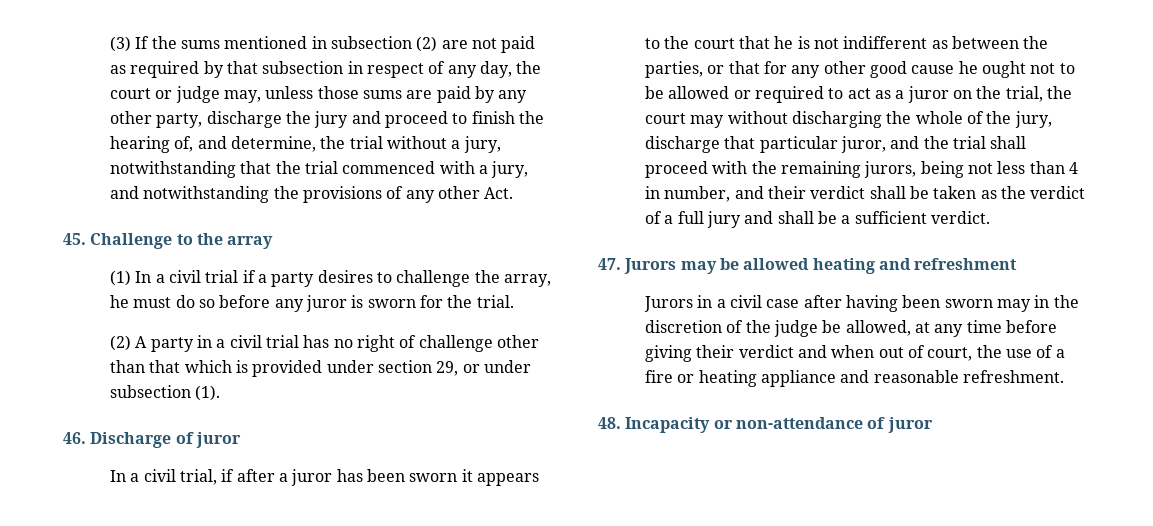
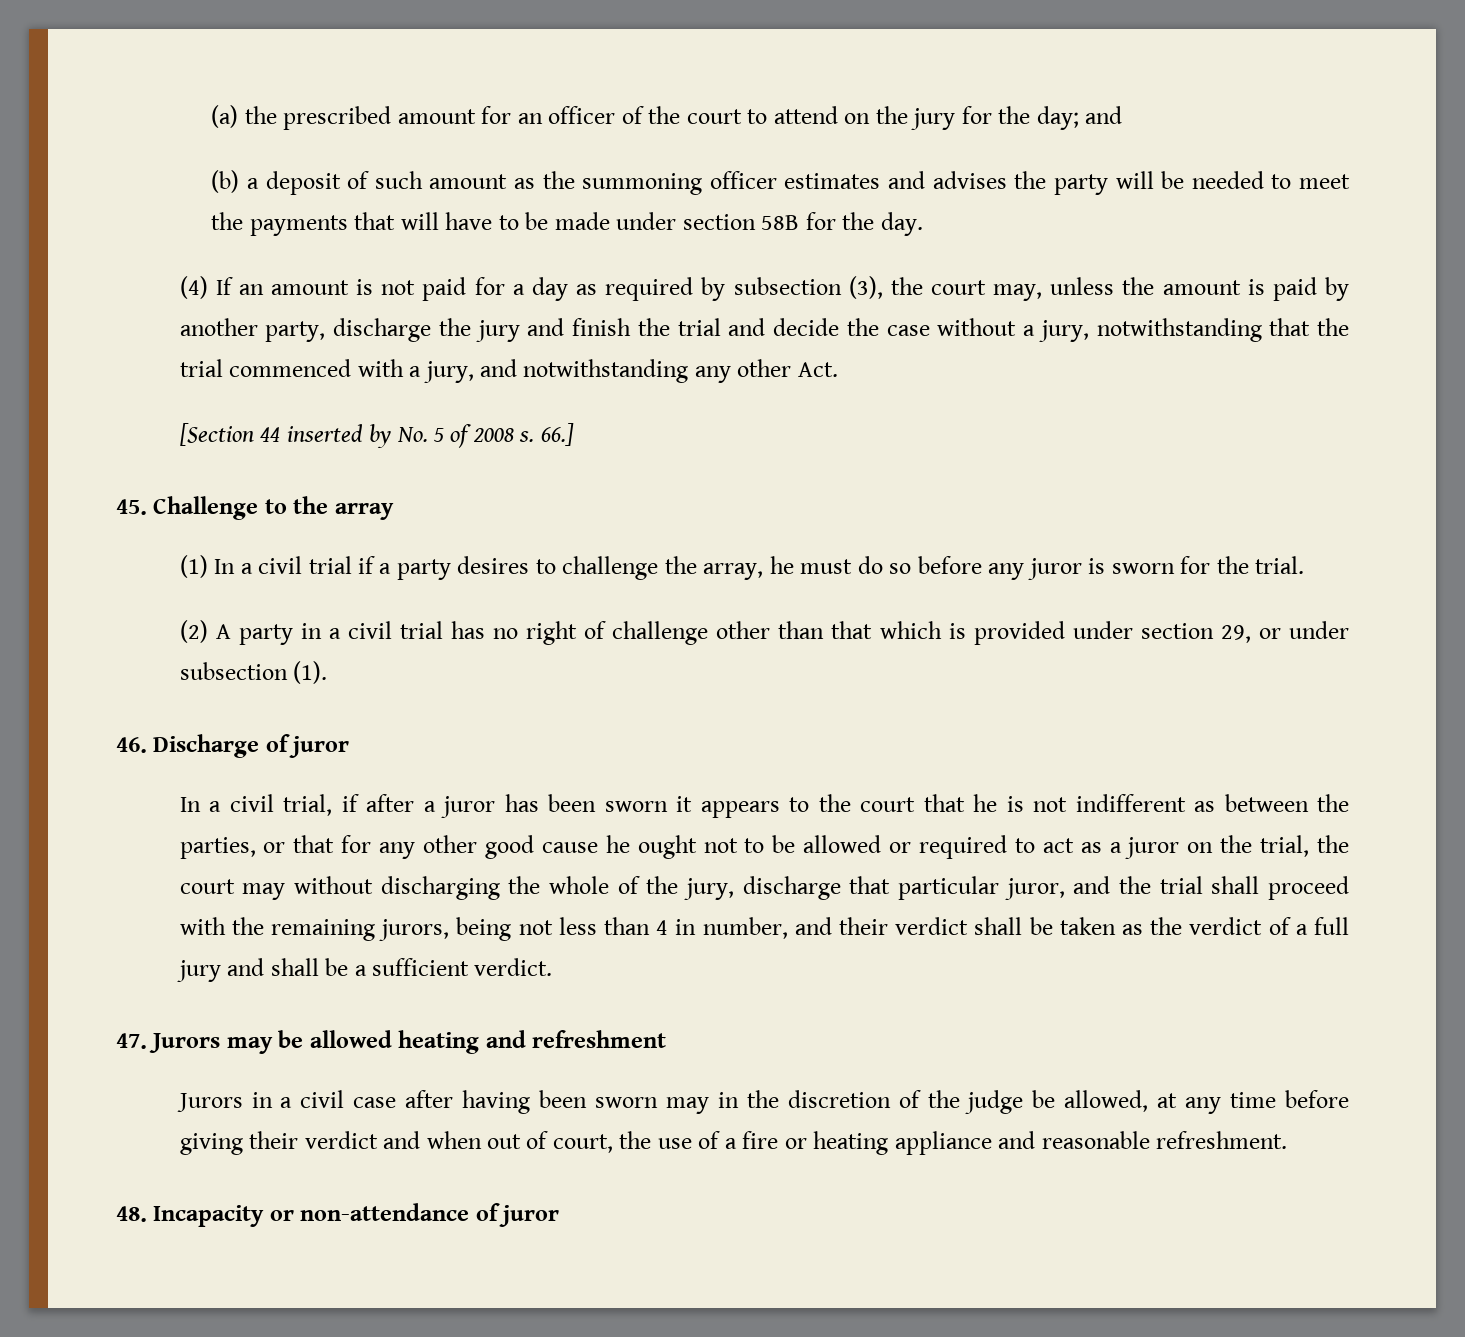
[110,36,536,53] [110,61,542,78] [110,86,528,103] [110,111,153,124] (3) If the sums mentioned in subsection (2) are not paid as required by that subsection in respect of any day, the court or judge may, unless those sums are paid by any other -> [211,105,1122,130] [211,170,1350,195] [211,212,923,236] [179,276,1350,301] [179,318,258,336] (a) the prescribed amount for an officer of the court to attend on the jury for the day; and // (b) a deposit of such amount as the summoning officer estimates and advises the party will be needed to meet the payments that will have to be made under section 58B for the day. // (4) If an amount is not paid for a day as required by subsection (3), the court may, unless the amount is paid by another
[385,111,545,128] [110,136,383,153] proceed to finish the hearing of, and determine, the trial -> [572,318,930,336] finish the trial and decide the case
[273,186,404,203] the provisions of -> (689, 371) none
(514, 193) none -> [179,423,574,448] // [Section 44 inserted by No. 5 of 2008 s. 66.]

